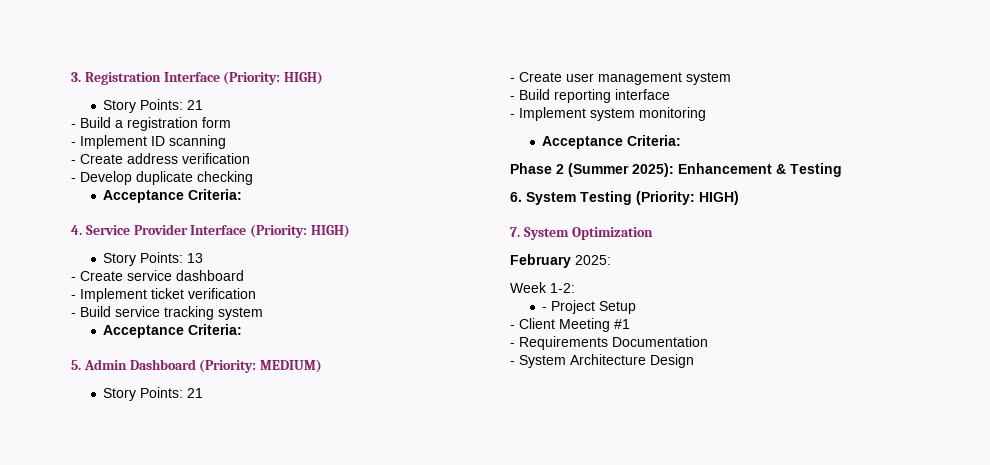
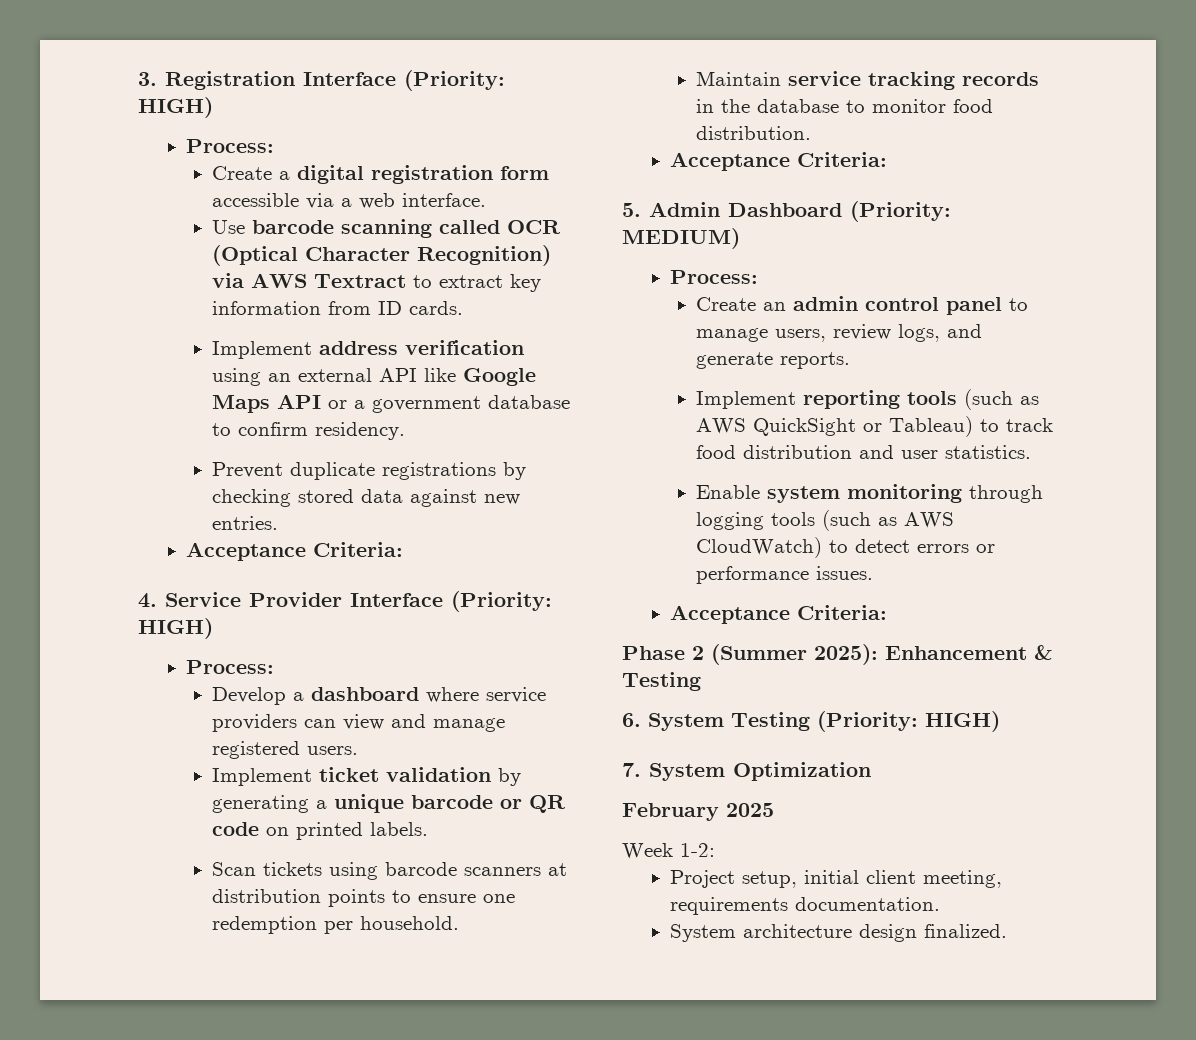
[103,99,204,113] [71,117,231,131] [71,135,226,149] [71,153,250,164] [71,171,253,185] Story Points: 21 // - Build a registration form // - Implement ID scanning // - Create address verification // - Develop duplicate checking -> [186,139,275,153] [212,165,550,184] [212,193,487,209] [212,219,562,238] [212,245,552,266] [212,273,542,292] [212,301,464,315] [212,340,525,359] [212,368,537,386] [212,394,571,413] [212,422,406,440] [212,462,527,480] [212,489,521,507] [212,516,279,530] Process: // Create a digital registration form accessible via a web interface. // Use barcode scanning called OCR (Optical Character Recognition) via AWS Textract to extract key information from ID cards. // Implement address verification using an external API like Google Maps API or a government database to confirm residency. // Prevent duplicate registrations by checking stored data against new entries.
[103,252,204,266] [71,270,244,281] [71,288,256,302] [71,306,263,320] Story Points: 13 // - Create service dashboard // - Implement ticket verification // - Build service tracking system -> [186,660,275,674] [212,687,547,705] [212,714,506,732] [212,741,359,759] [212,767,522,786] [212,794,567,813] [212,822,429,840] [212,862,568,880] [212,889,516,907] [212,916,460,934] [696,71,1040,90] [696,99,994,113] [696,126,812,140] Process: // Develop a dashboard where service providers can view and manage registered users. // Implement ticket validation by generating a unique barcode or QR code on printed labels. // Scan tickets using barcode scanners at distribution points to ensure one redemption per household. // Maintain service tracking records in the database to monitor food distribution.
[103,387,204,401] [510,72,731,85] [510,89,670,103] [510,107,706,121] Story Points: 21 // - Create user management system // - Build reporting interface // - Implement system monitoring -> [670,270,759,284] [696,296,1029,315] [696,324,983,342] [696,352,851,369] [696,389,1040,410] [696,416,1054,437] [696,445,1032,459] [696,484,1044,503] [696,510,955,531] [696,537,996,558] [696,566,874,584] Process: // Create an admin control panel to manage users, review logs, and generate reports. // Implement reporting tools (such as AWS QuickSight or Tableau) to track food distribution and user statistics. // Enable system monitoring through logging tools (such as AWS CloudWatch) to detect errors or performance issues.
[575,255,611,265] 2025: -> [726,803,774,817] 2025
[542,300,637,314] [510,318,630,332] [510,336,708,350] [510,354,694,368] - Project Setup // - Client Meeting #1 // - Requirements Documentation // - System Architecture Design -> [670,870,1003,888] [670,897,941,915] [670,924,1008,942] Project setup, initial client meeting, requirements documentation. // System architecture design finalized.

